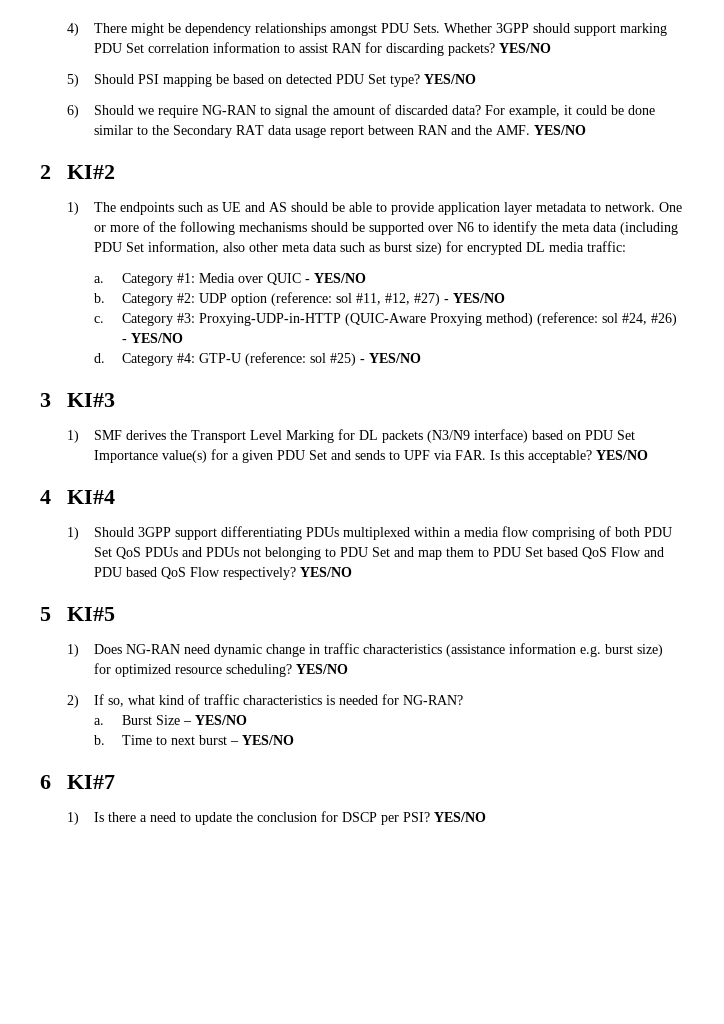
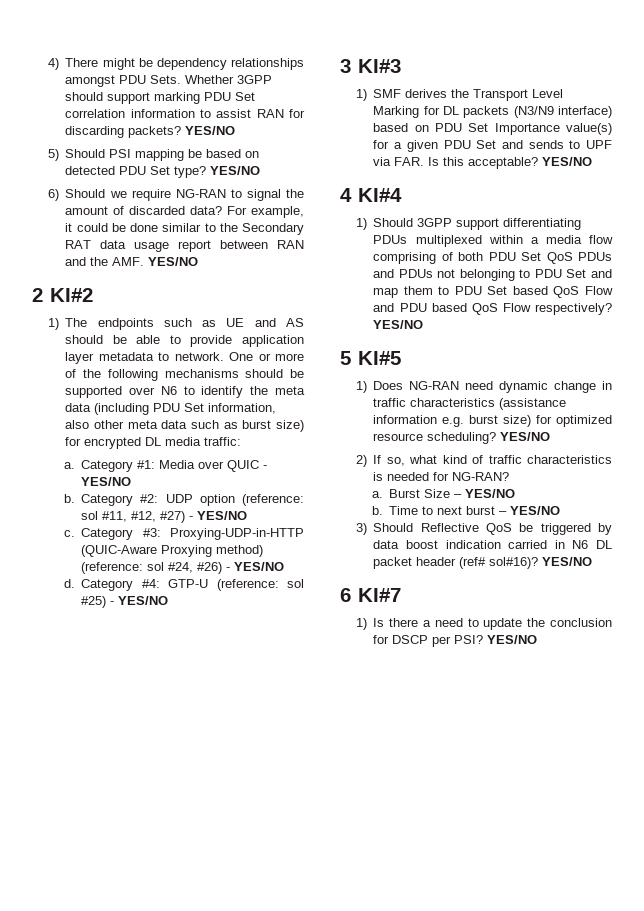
(294, 740) none -> [355,523,612,535] [373,540,612,549] [373,557,593,569] // 3) Should Reflective QoS be triggered by data boost indication carried in N6 DL packet header (ref# sol#16)? YES/NO

